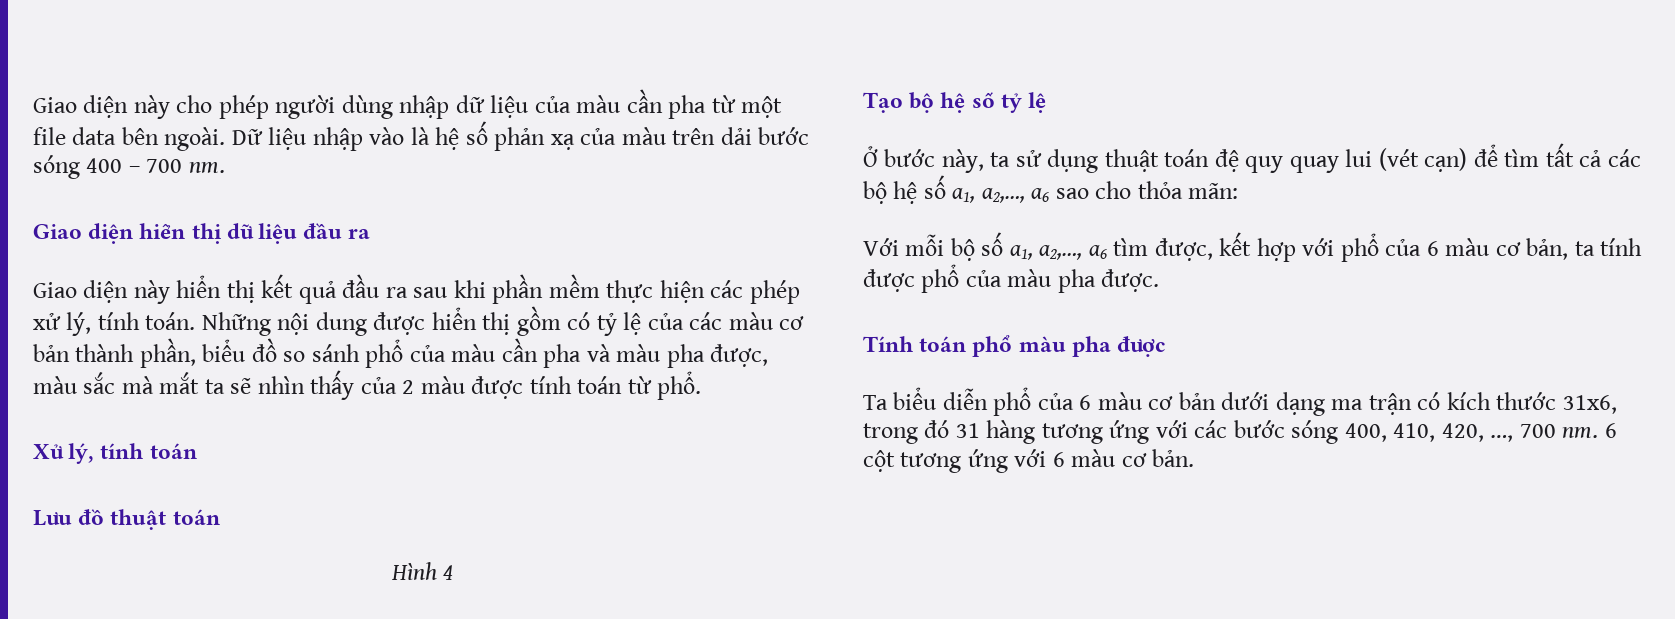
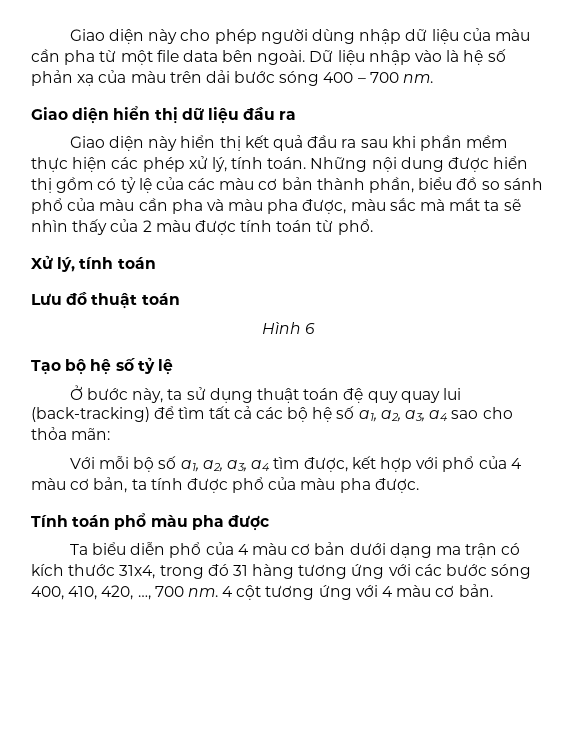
[443,565,454,580] 4 -> [305,323,316,334] 6
[1378,148,1468,172] (vét cạn) -> [31,407,150,422] (back-tracking)
[981,188,1050,203] a2,…, a6 -> [380,410,449,422] a2, a3, a4
[1039,245,1107,260] a2,…, a6 -> [202,460,271,472] a2, a3, a4
[1426,241,1439,256] 6 -> [510,458,522,469] 4
[1079,395,1092,410] 6 -> [237,544,249,555] 4
[1562,395,1617,414] 31x6, -> [119,565,156,579] 31x4,
[1604,423,1617,438] 6 -> [222,586,234,597] 4
[1052,452,1065,467] 6 -> [382,586,394,597] 4

